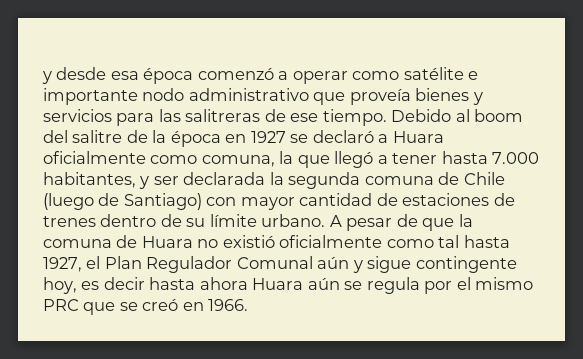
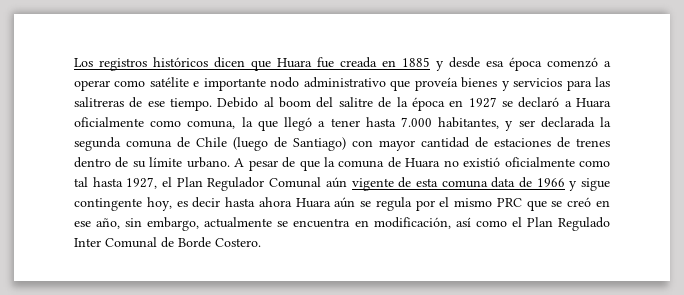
(42, 77) none -> [74,57,430,71] Los registros históricos dicen que Huara fue creada en 1885
(350, 262) none -> [351,177,565,191] vigente de esta comuna data de 1966
[208,299,249,311] 1966. -> [74,217,611,231] [74,237,261,248] ese año, sin embargo, actualmente se encuentra en modificación, así como el Plan Regulado Inter Comunal de Borde Costero.

